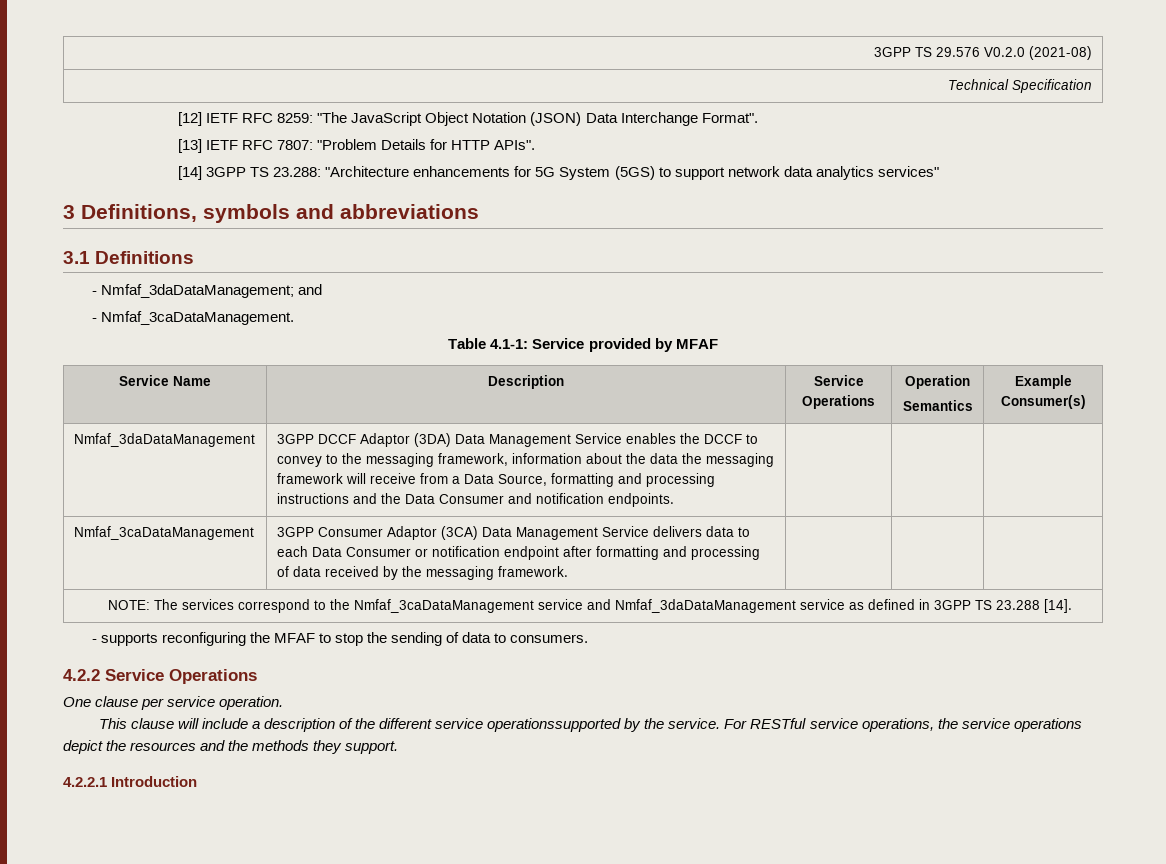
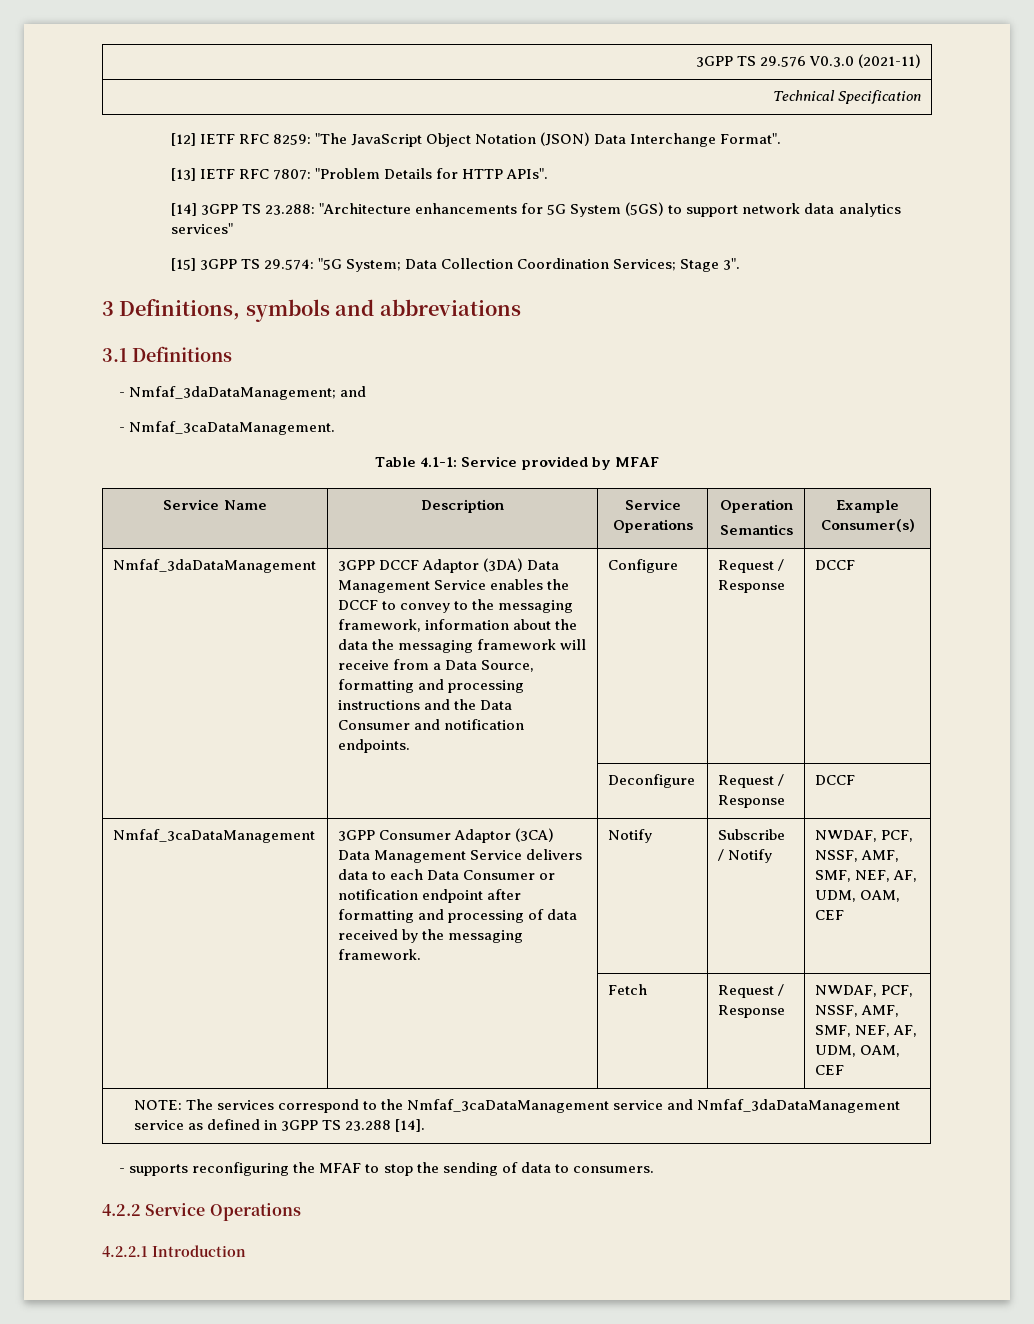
[984,46,1093,60] V0.2.0 (2021-08) -> [808,54,922,68] V0.3.0 (2021-11)
(939, 171) none -> [170,258,741,272] // [15] 3GPP TS 29.574: "5G System; Data Collection Coordination Services; Stage 3".
(674, 500) | | -> [607,559,678,573] [717,559,785,573] [717,580,785,593] [814,560,855,570] [607,774,695,788] [717,774,785,788] [717,795,785,808] [814,775,855,785] Configure | Request / Response | DCCF // | | Deconfigure | Request / Response | DCCF
(568, 571) | | -> [607,829,652,843] [717,829,785,840] [717,849,773,863] [814,830,914,842] [814,850,900,862] [814,870,918,882] [814,890,901,902] [814,910,844,920] [607,984,647,995] [717,984,785,998] [717,1005,785,1018] [814,985,914,997] [814,1005,900,1017] [814,1025,918,1037] [814,1045,901,1057] [814,1065,844,1075] Notify | Subscribe / Notify | NWDAF, PCF, NSSF, AMF, SMF, NEF, AF, UDM, OAM, CEF // | | Fetch | Request / Response | NWDAF, PCF, NSSF, AMF, SMF, NEF, AF, UDM, OAM, CEF
[63,696,284,710] [98,718,1082,732] [63,740,399,754] // One clause per service operation. // This clause will include a description of the different service operationssupported by the service. For RESTful service operations, the service operations depict the resources and the methods they support. -> (301, 1212) none

